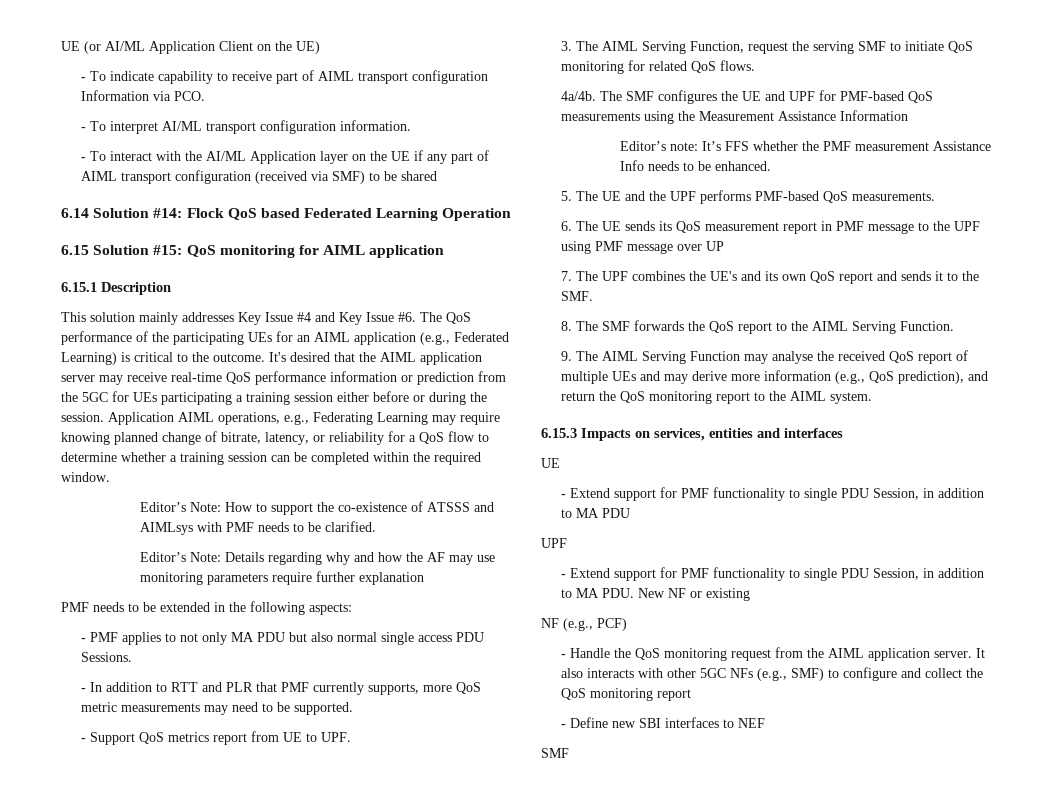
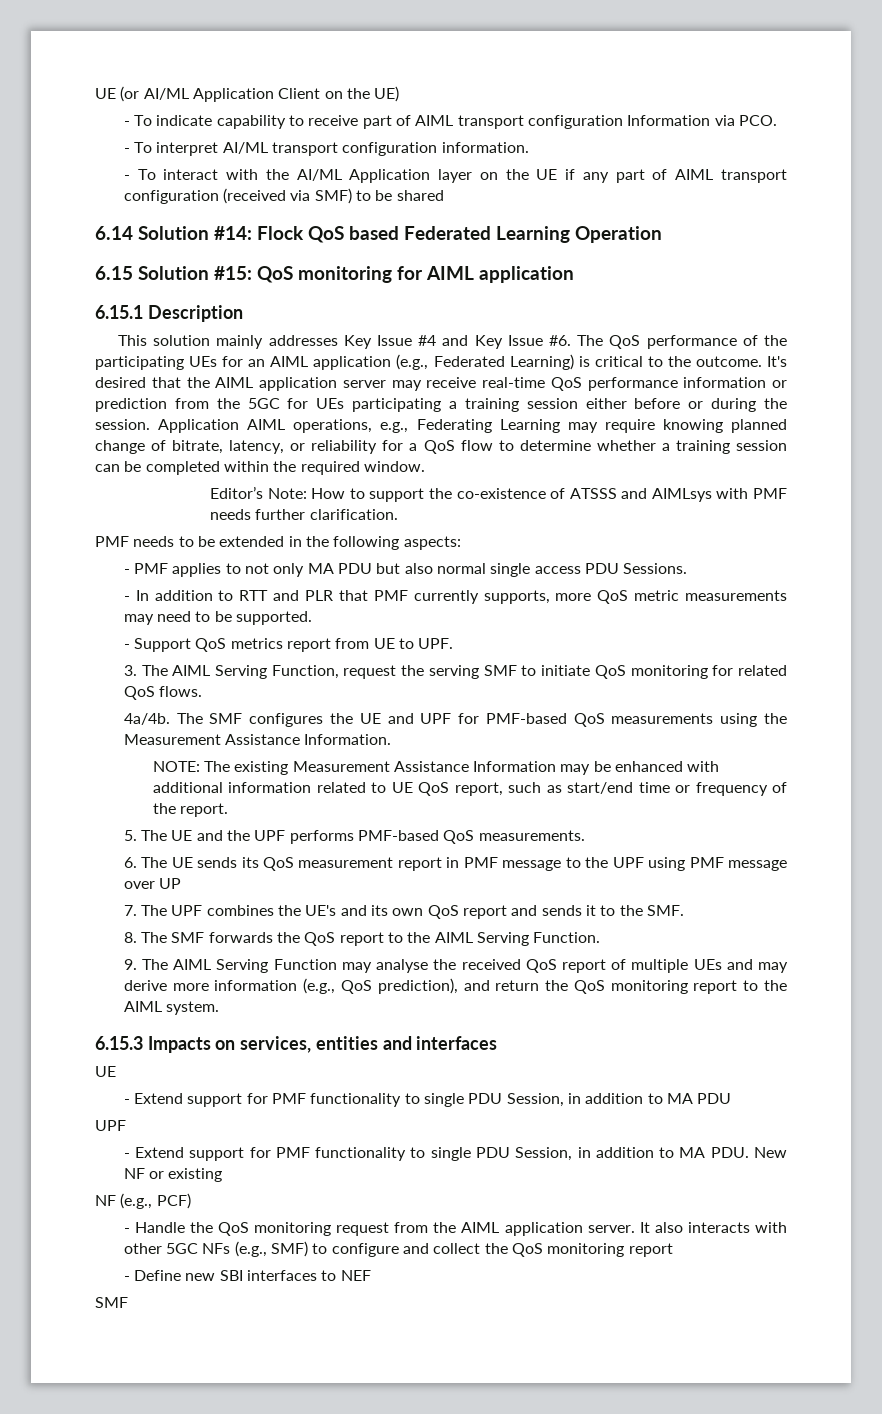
[292,521,376,532] [139,552,495,565] [139,571,424,585] to be clarified. // Editor’s Note: Details regarding why and how the AF may use monitoring parameters require further explanation -> [255,509,398,520] further clarification.
[839,110,908,121] [619,141,991,151] [619,160,771,171] Information // Editor’s note: It’s FFS whether the PMF measurement Assistance Info needs to be enhanced. -> [304,734,392,745] [152,761,720,775] [152,782,788,796] [152,803,228,817] Information. // NOTE: The existing Measurement Assistance Information may be enhanced with additional information related to UE QoS report, such as start/end time or frequency of the report.

